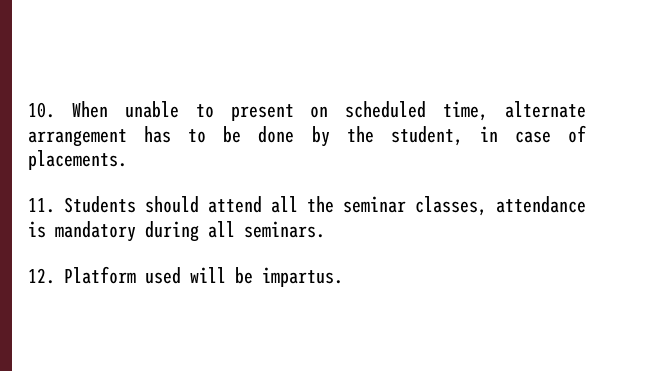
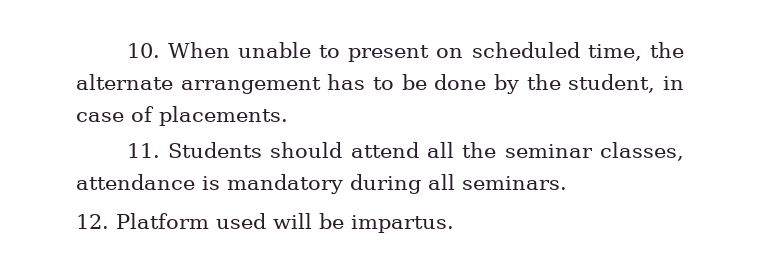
(489, 111) none -> [650,42,684,58] the

